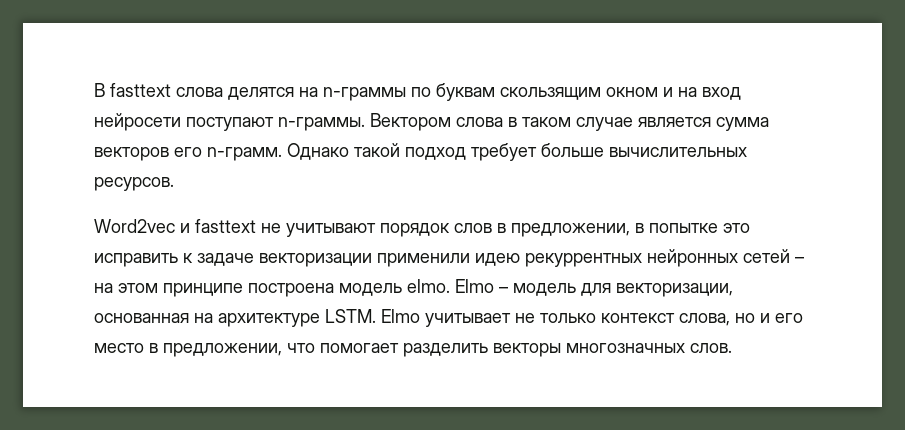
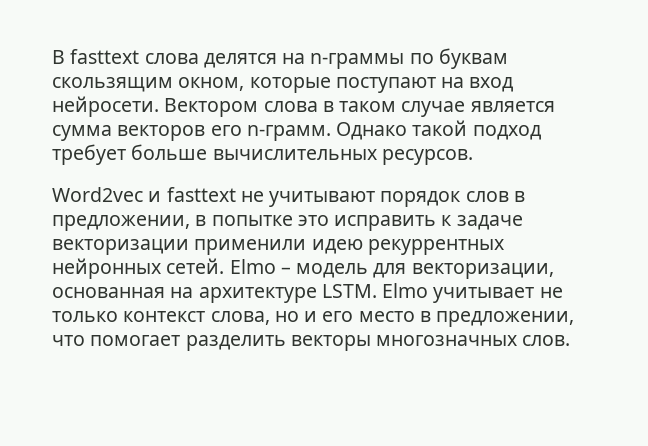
[606,87,741,100] [94,113,365,131] окном и на вход нейросети поступают n-граммы. -> [178,77,514,93] [52,96,159,117] окном, которые поступают на вход нейросети.
[743,249,804,263] [94,279,450,297] сетей – на этом принципе построена модель elmo. -> [166,258,225,274] сетей.

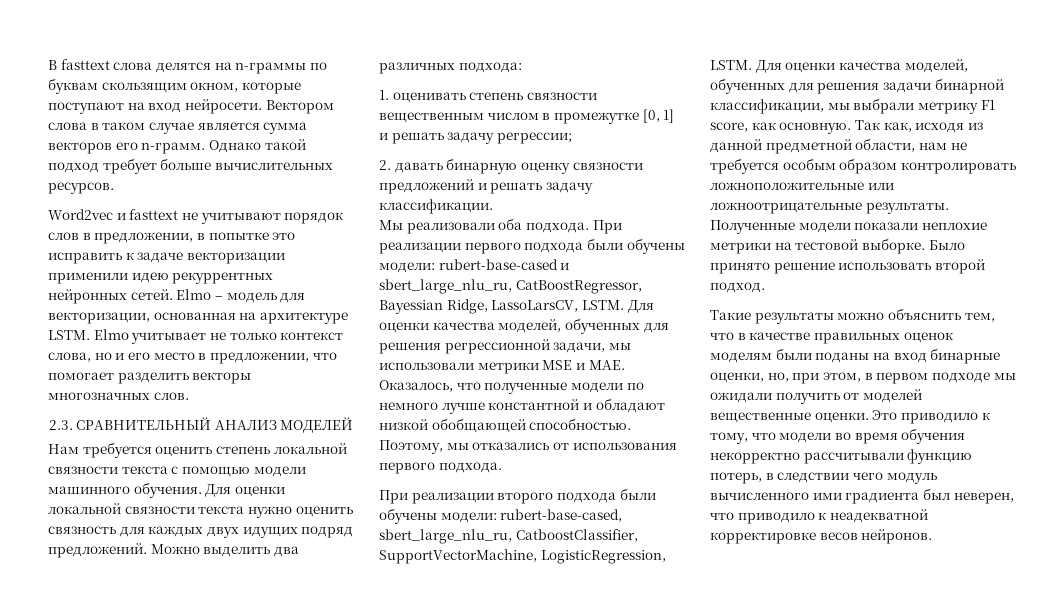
(571, 340) none -> [48,417,354,433] [48,442,347,458] [48,466,306,477] [48,482,285,498] [48,503,353,518] [48,526,354,538] [48,543,299,558] [379,62,522,74] [379,90,597,103] [379,109,675,124] [379,132,572,144] [379,158,643,174] [379,179,593,194] [379,199,493,214] [379,218,622,234] [379,238,685,254] [379,259,570,273] [379,279,642,294] [379,299,654,314] [379,318,669,334] [379,339,631,354] [379,360,625,374] [379,380,644,394] [379,398,665,414] [379,418,632,433] [379,440,677,454] [379,462,502,474] [379,488,656,504] [379,508,623,524] [379,529,638,544] [379,549,666,564] [710,59,968,73] [710,78,1004,94] [710,98,995,114] [710,120,983,134] [710,138,967,154] [710,158,1016,174] [710,182,894,190] [710,202,949,214] [710,220,987,234] [710,238,965,254] [710,259,985,274] [710,282,765,293] [710,308,995,324] [710,332,953,344] [710,348,1001,364] [710,372,1016,384] [710,389,922,404] [710,410,990,424] [710,428,966,444] [710,449,973,464] [710,472,937,484] [710,488,1014,504] [710,509,928,524] [710,529,933,544] // 2.3. СРАВНИТЕЛЬНЫЙ АНАЛИЗ МОДЕЛЕЙ // Нам требуется оценить степень локальной связности текста с помощью модели машинного обучения. Для оценки локальной связности текста нужно оценить связность для каждых двух идущих подряд предложений. Можно выделить два различных подхода: // 1. оценивать степень связности вещественным числом в промежутке [0, 1] и решать задачу регрессии; // 2. давать бинарную оценку связности предложений и решать задачу классификации. // Мы реализовали оба подхода. При реализации первого подхода были обучены модели: rubert-base-cased и sbert_large_nlu_ru, CatBoostRegressor, Bayessian Ridge, LassoLarsCV, LSTM. Для оценки качества моделей, обученных для решения регрессионной задачи, мы использовали метрики MSE и MAE. Оказалось, что полученные модели по немного лучше константной и обладают низкой обобщающей способностью. Поэтому, мы отказались от использования первого подхода. // При реализации второго подхода были обучены модели: rubert-base-cased, sbert_large_nlu_ru, CatboostClassifier, SupportVectorMachine, LogisticRegression, LSTM. Для оценки качества моделей, обученных для решения задачи бинарной классификации, мы выбрали метрику F1 score, как основную. Так как, исходя из данной предметной области, нам не требуется особым образом контролировать ложноположительные или ложноотрицательные результаты. Полученные модели показали неплохие метрики на тестовой выборке. Было принято решение использовать второй подход. // Такие результаты можно объяснить тем, что в качестве правильных оценок моделям были поданы на вход бинарные оценки, но, при этом, в первом подходе мы ожидали получить от моделей вещественные оценки. Это приводило к тому, что модели во время обучения некорректно рассчитывали функцию потерь, в следствии чего модуль вычисленного ими градиента был неверен, что приводило к неадекватной корректировке весов нейронов.

